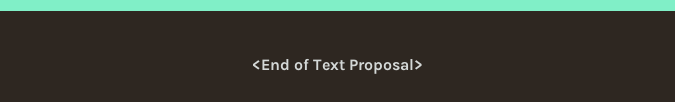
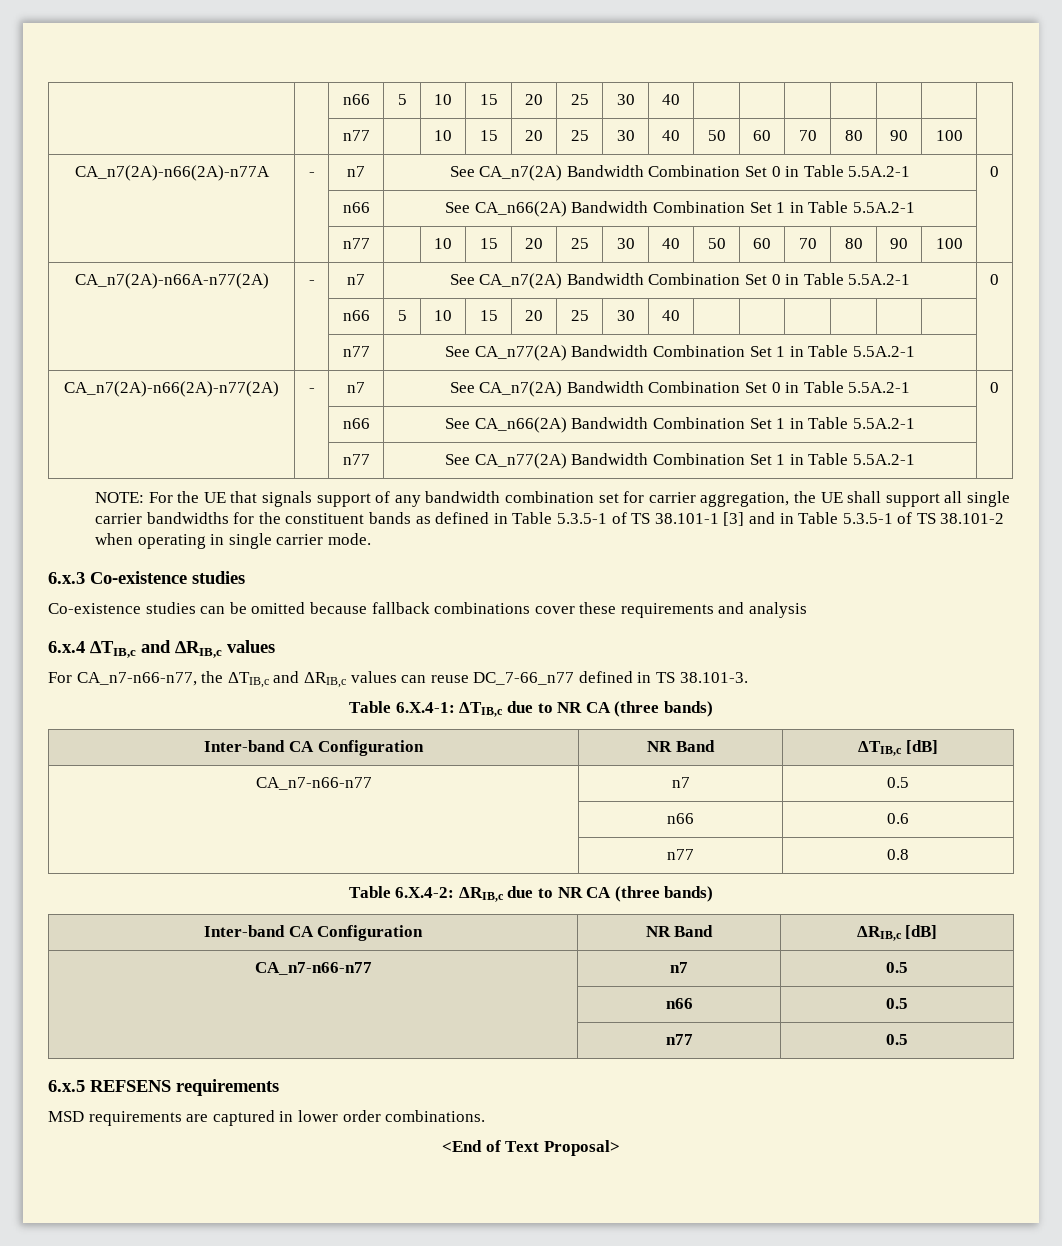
(251, 65) none -> [342,94,370,105] [397,94,407,105] [434,94,452,105] [479,94,498,105] [525,94,543,105] [570,94,589,105] [616,94,635,105] [662,94,680,105] [342,130,370,141] [434,130,452,141] [479,130,498,141] [525,130,543,141] [570,130,589,141] [616,130,635,141] [662,130,680,141] [707,130,726,141] [753,130,771,141] [798,130,817,141] [844,130,863,141] [890,130,908,141] [935,130,963,141] [74,165,270,181] [308,172,315,177] [347,166,365,177] [449,165,911,181] [990,166,999,177] [342,202,370,213] [445,201,915,217] [342,238,370,249] [434,238,452,249] [479,238,498,249] [525,238,543,249] [570,238,589,249] [616,238,635,249] [662,238,680,249] [707,238,726,249] [753,238,771,249] [798,238,817,249] [844,238,863,249] [890,238,908,249] [935,238,963,249] [74,273,269,289] [308,280,315,285] [347,274,365,285] [449,273,911,289] [990,274,999,285] [342,310,370,321] [397,310,407,321] [434,310,452,321] [479,310,498,321] [525,310,543,321] [570,310,589,321] [616,310,635,321] [662,310,680,321] [342,346,370,357] [445,345,915,361] [64,381,279,397] [308,388,315,393] [347,382,365,393] [449,381,911,397] [990,382,999,393] [342,418,370,429] [445,417,915,433] [342,454,370,465] [445,453,915,469] [95,491,1010,507] [95,512,1005,526] [95,533,372,549] [48,571,245,584] [48,602,808,618] [48,640,275,658] [48,671,748,688] [349,701,713,717] [204,740,424,756] [647,740,715,752] [858,740,938,756] [255,777,372,790] [671,777,690,788] [887,777,909,788] [667,813,694,824] [887,813,909,824] [667,849,694,860] [887,849,909,860] [348,886,714,902] [203,925,424,941] [645,925,714,937] [856,925,938,941] [254,962,372,975] [670,962,688,973] [886,962,908,973] [665,998,693,1009] [886,998,908,1009] [665,1034,693,1045] [886,1034,908,1045] [48,1079,279,1096] [48,1110,486,1126] | | n66 | 5 | 10 | 15 | 20 | 25 | 30 | 40 | | | | | | | // | | n77 | | 10 | 15 | 20 | 25 | 30 | 40 | 50 | 60 | 70 | 80 | 90 | 100 | // CA_n7(2A)-n66(2A)-n77A | - | n7 | See CA_n7(2A) Bandwidth Combination Set 0 in Table 5.5A.2-1 | 0 // | | n66 | See CA_n66(2A) Bandwidth Combination Set 1 in Table 5.5A.2-1 | // | | n77 | | 10 | 15 | 20 | 25 | 30 | 40 | 50 | 60 | 70 | 80 | 90 | 100 | // CA_n7(2A)-n66A-n77(2A) | - | n7 | See CA_n7(2A) Bandwidth Combination Set 0 in Table 5.5A.2-1 | 0 // | | n66 | 5 | 10 | 15 | 20 | 25 | 30 | 40 | | | | | | | // | | n77 | See CA_n77(2A) Bandwidth Combination Set 1 in Table 5.5A.2-1 | // CA_n7(2A)-n66(2A)-n77(2A) | - | n7 | See CA_n7(2A) Bandwidth Combination Set 0 in Table 5.5A.2-1 | 0 // | | n66 | See CA_n66(2A) Bandwidth Combination Set 1 in Table 5.5A.2-1 | // | | n77 | See CA_n77(2A) Bandwidth Combination Set 1 in Table 5.5A.2-1 | // NOTE: For the UE that signals support of any bandwidth combination set for carrier aggregation, the UE shall support all single carrier bandwidths for the constituent bands as defined in Table 5.3.5-1 of TS 38.101-1 [3] and in Table 5.3.5-1 of TS 38.101-2 when operating in single carrier mode. // 6.x.3 Co-existence studies // Co-existence studies can be omitted because fallback combinations cover these requirements and analysis // 6.x.4 ∆TIB,c and ∆RIB,c values // For CA_n7-n66-n77, the ΔTIB,c and ΔRIB,c values can reuse DC_7-66_n77 defined in TS 38.101-3. // Table 6.X.4-1: ΔTIB,c due to NR CA (three bands) // Inter-band CA Configuration | NR Band | ΔTIB,c [dB] // CA_n7-n66-n77 | n7 | 0.5 // | n66 | 0.6 // | n77 | 0.8 // Table 6.X.4-2: ΔRIB,c due to NR CA (three bands) // Inter-band CA Configuration | NR Band | ΔRIB,c [dB] // CA_n7-n66-n77 | n7 | 0.5 // | n66 | 0.5 // | n77 | 0.5 // 6.x.5 REFSENS requirements // MSD requirements are captured in lower order combinations. //

